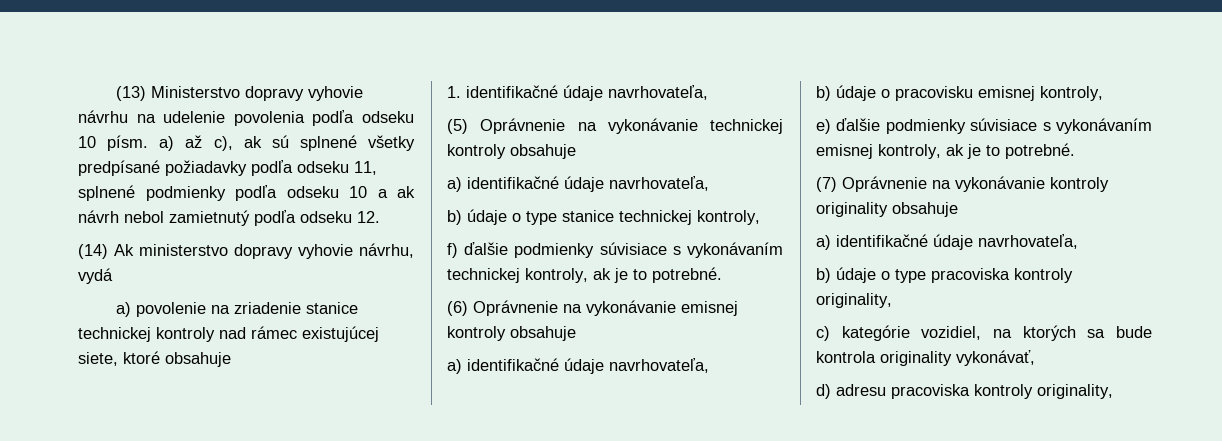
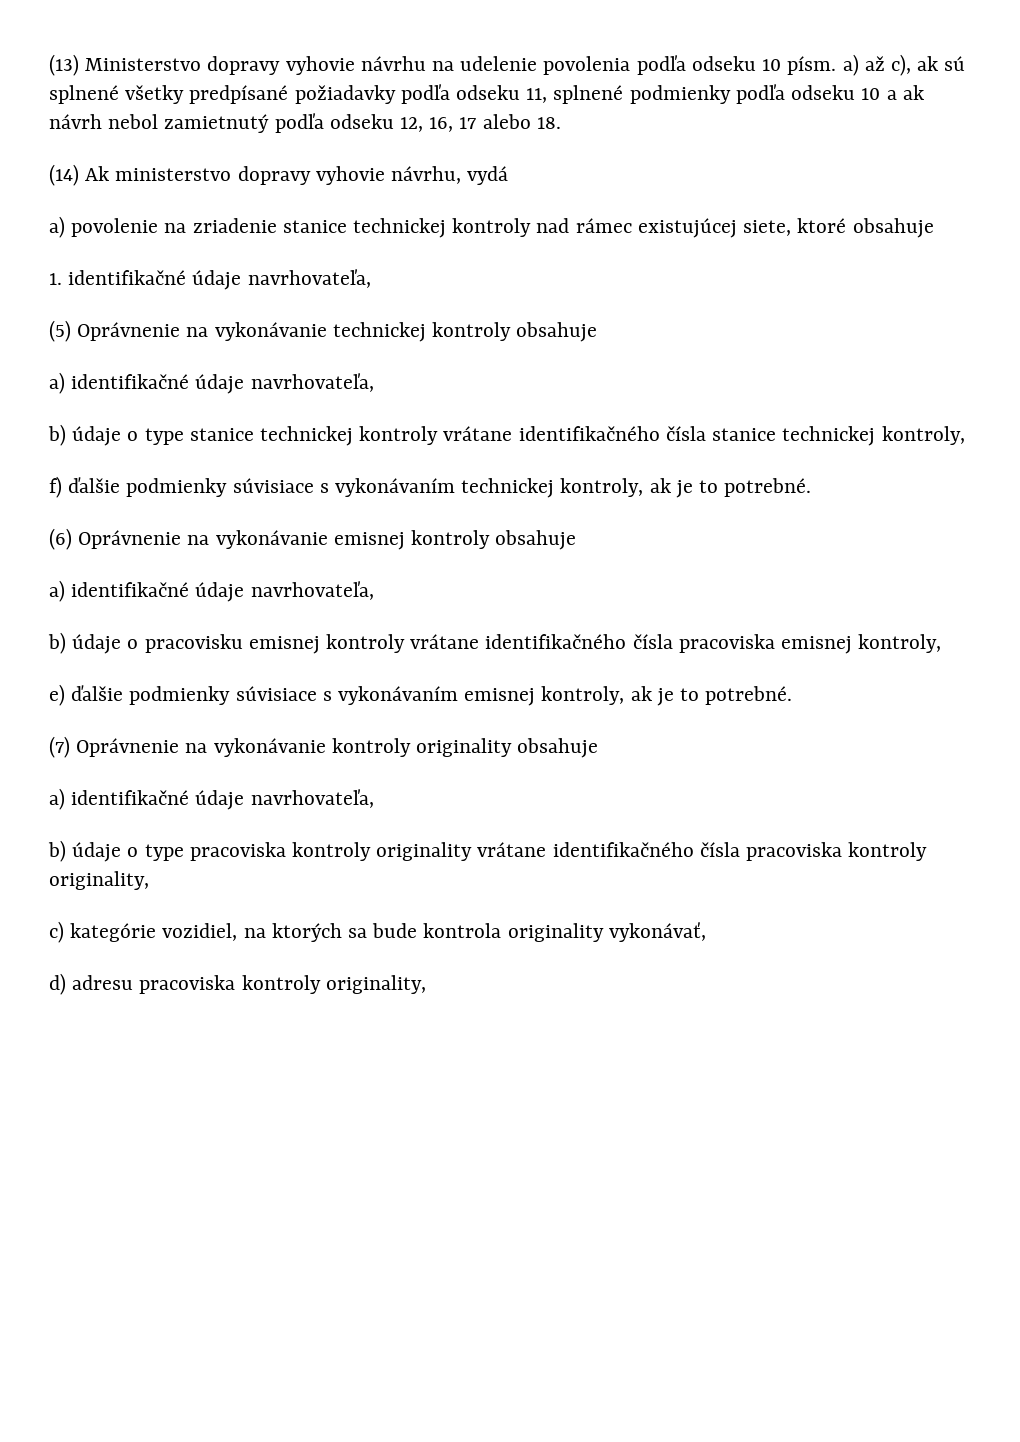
[357,211,380,223] 12. -> [400,114,561,132] 12, 16, 17 alebo 18.
(692, 217) none -> [359,426,876,446] kontroly vrátane identifikačného čísla stanice technickej
(1035, 93) none -> [326,634,853,654] kontroly vrátane identifikačného čísla pracoviska emisnej
(1073, 275) none -> [376,842,928,861] originality vrátane identifikačného čísla pracoviska kontroly

